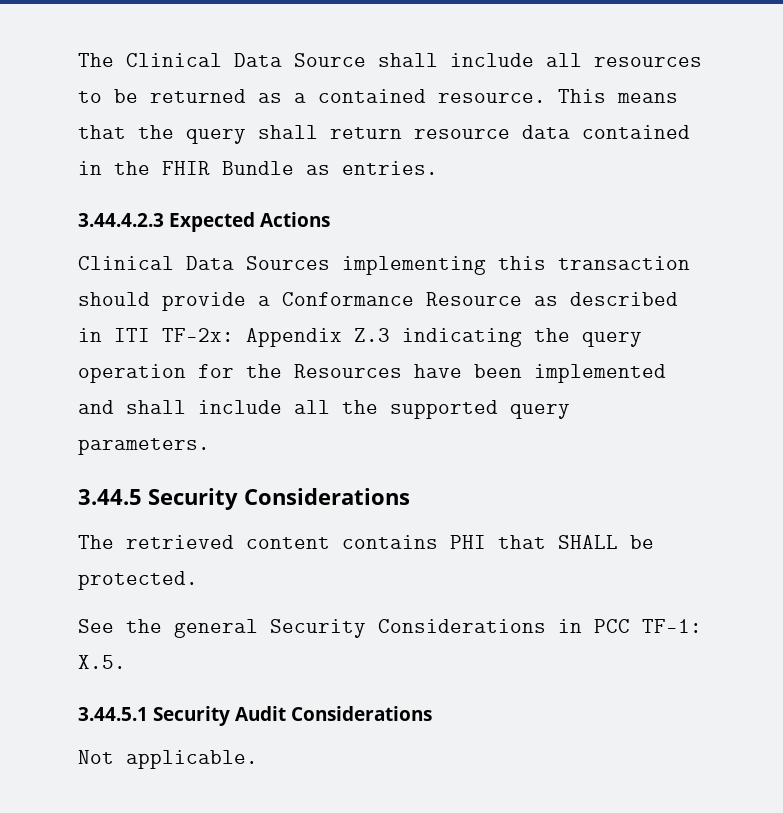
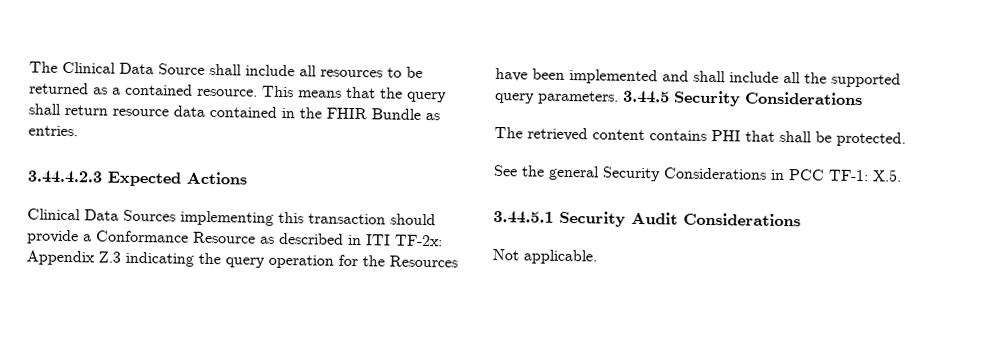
(210, 446) // -> (619, 97) none
[558,535,618,549] SHALL -> [779,130,812,143] shall

